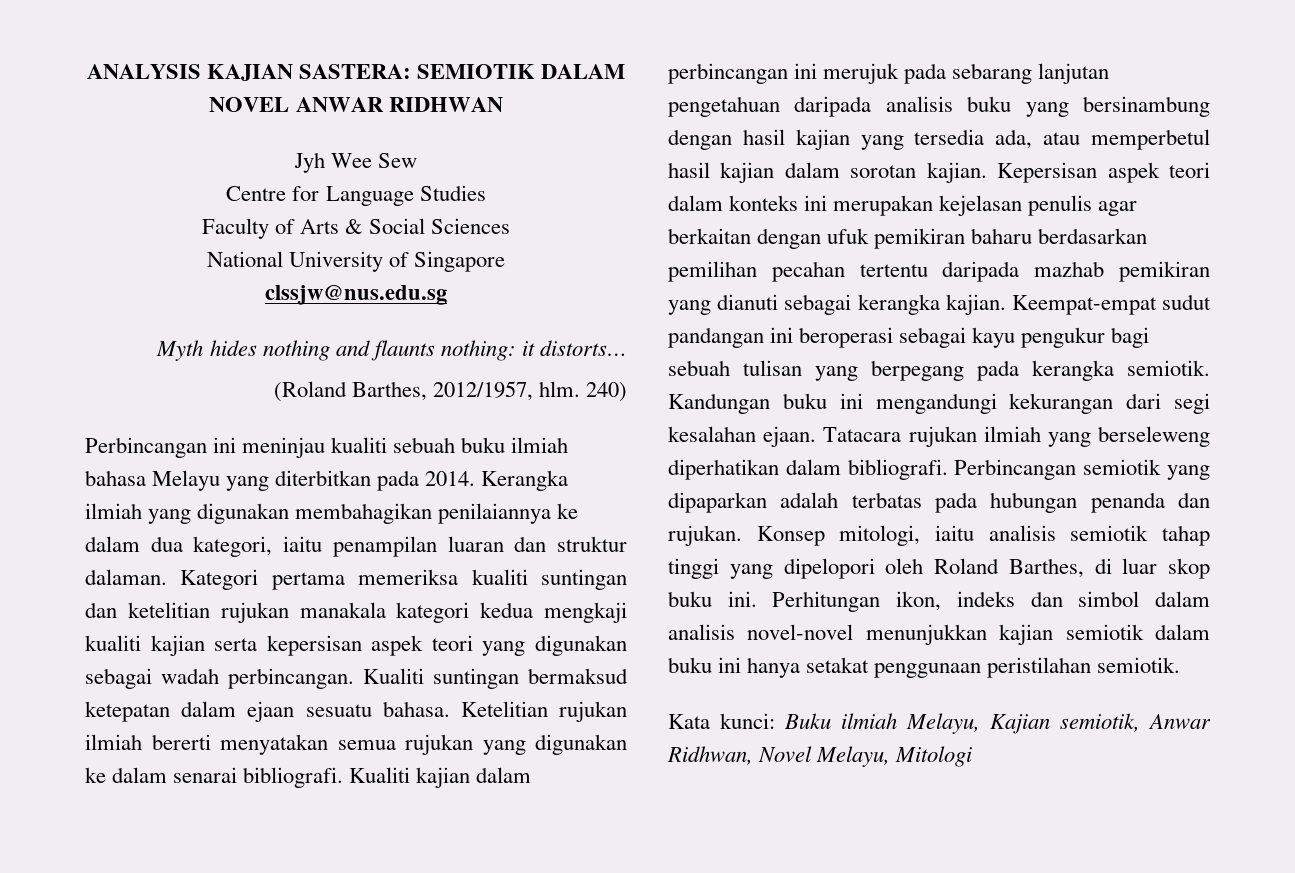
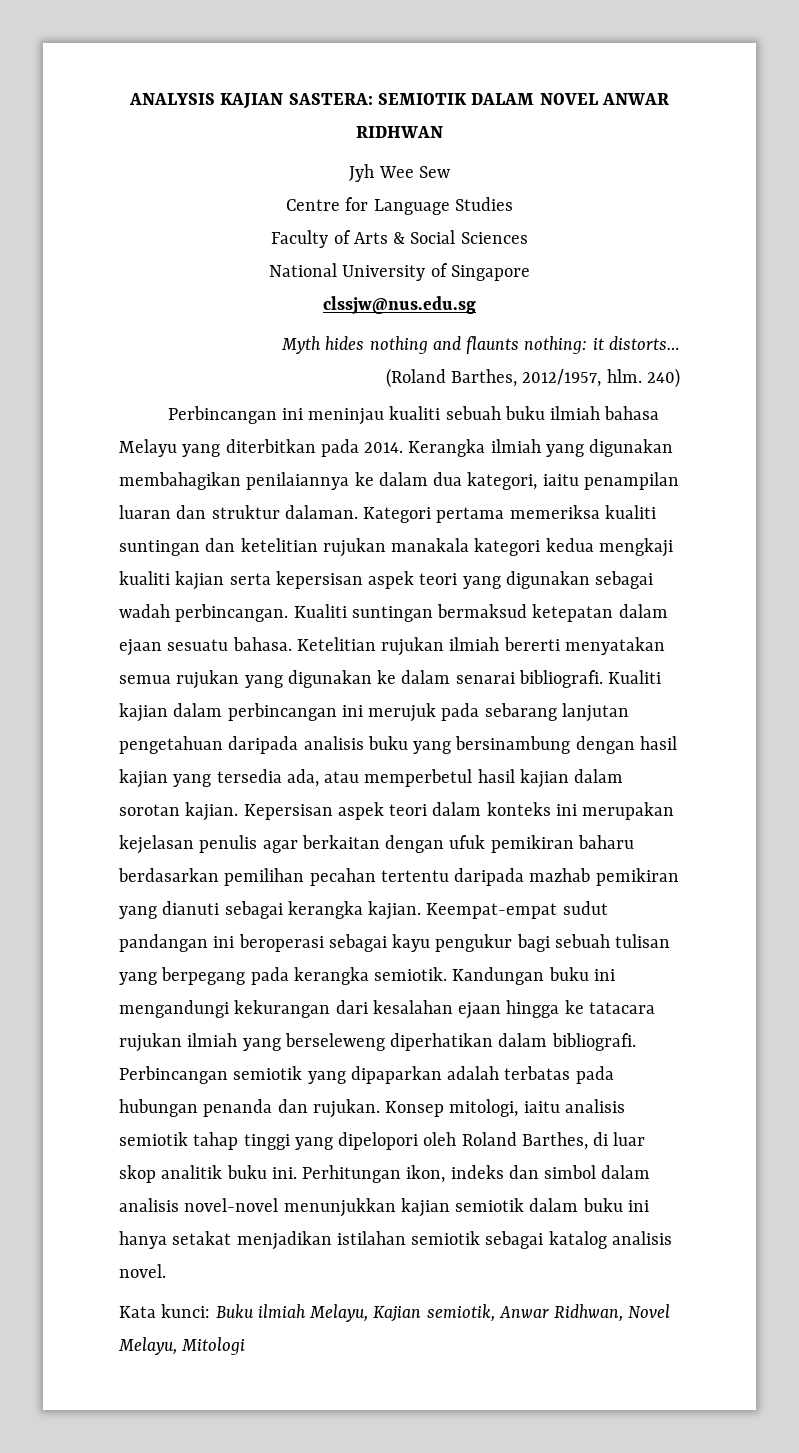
[1174,393,1210,414] [668,426,902,447] segi kesalahan ejaan. Tatacara -> [372,1000,655,1019] kesalahan ejaan hingga ke tatacara
(1210, 568) none -> [161,1165,223,1179] analitik
[874,657,1181,678] penggunaan peristilahan semiotik. -> [236,1231,672,1250] [119,1264,166,1278] menjadikan istilahan semiotik sebagai katalog analisis novel.

